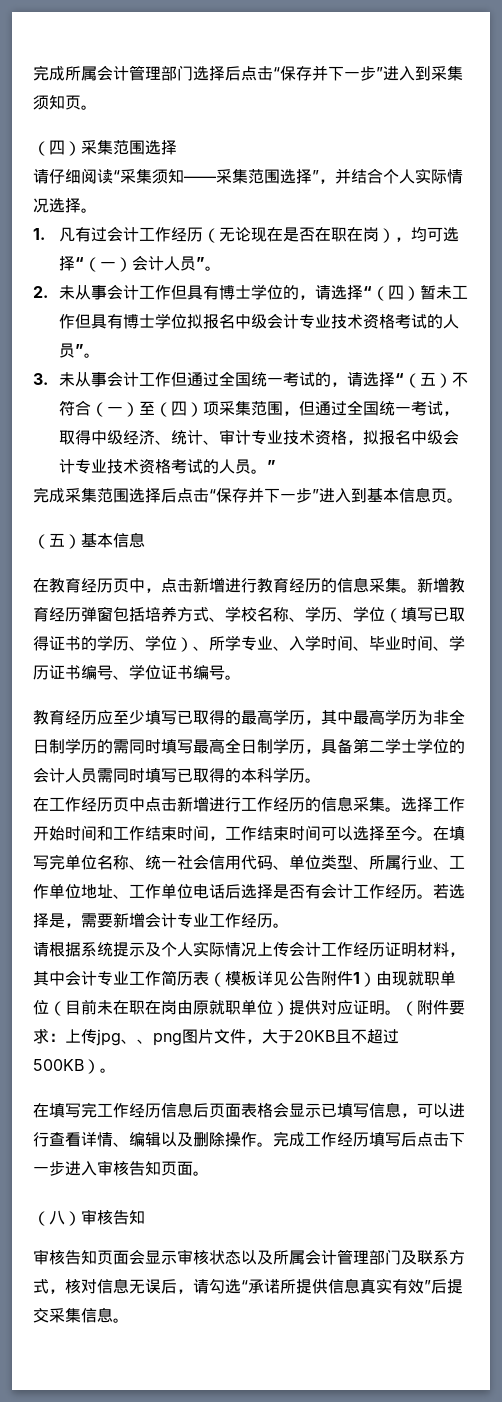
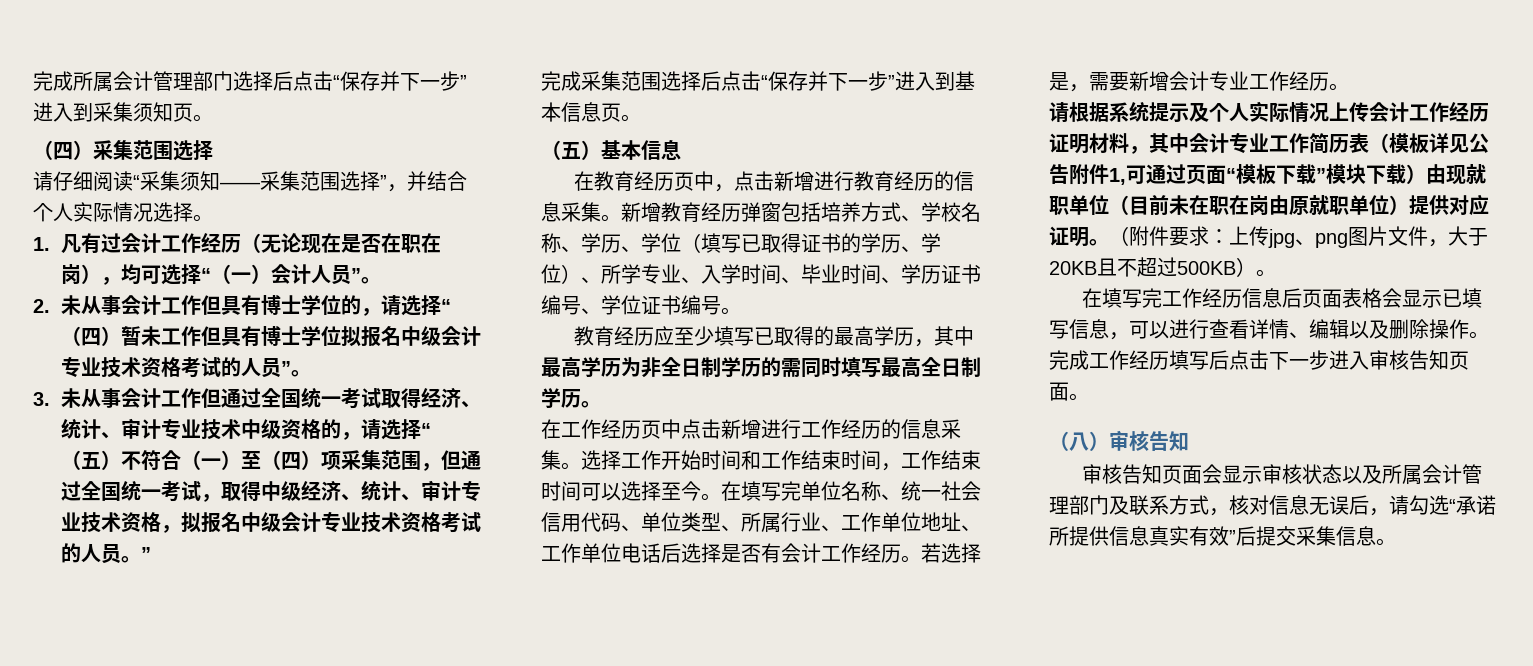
(316, 379) none -> [381,387,482,408] [61,418,322,440] 取得经济、统计、审计专业技术中级资格
[305,738,465,754] [33,767,305,783] ，具备第二学士学位的会计人员需同时填写已取得的本科学历 -> (581, 398) none
[353,972,360,984] 1 -> [1109,164,1406,185] 1,可通过页面“模板下载”模块下载
[137,1039,153,1044] 、 -> (1315, 242) none

